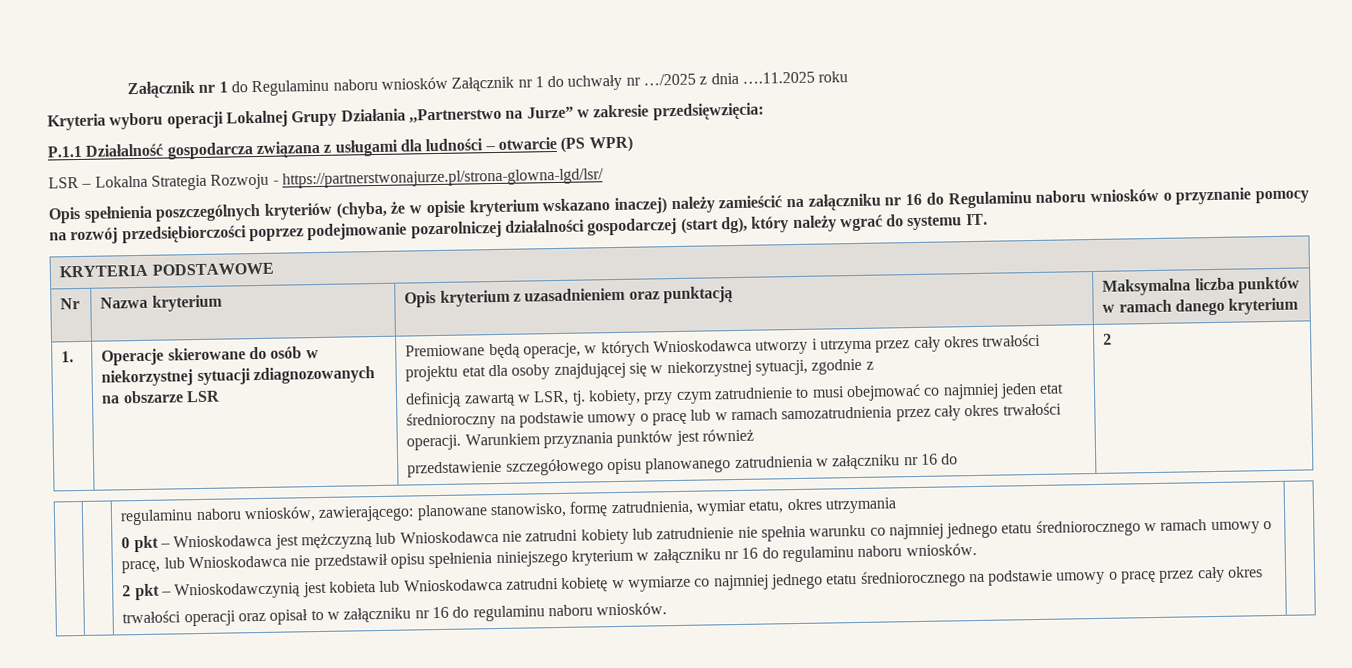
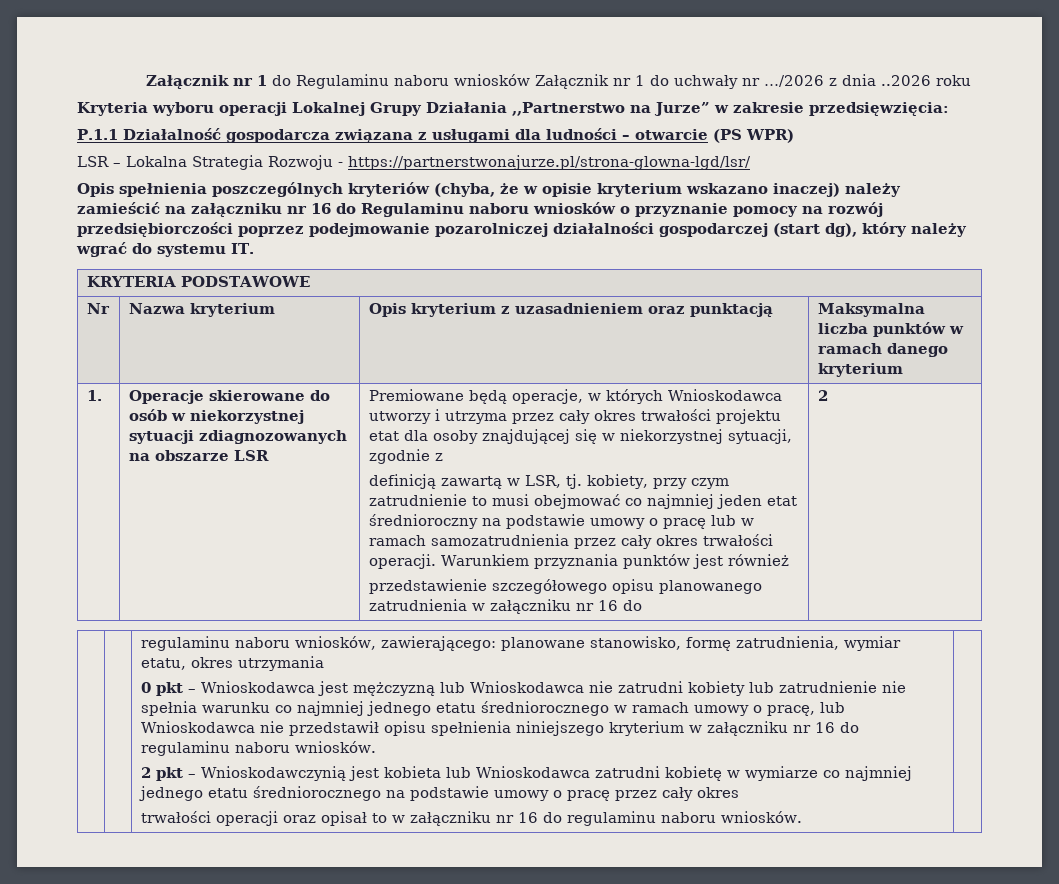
[643,73,697,86] …/2025 -> [763,75,824,87] …/2026
[742,71,816,84] ….11.2025 -> [880,75,931,86] ..2026

